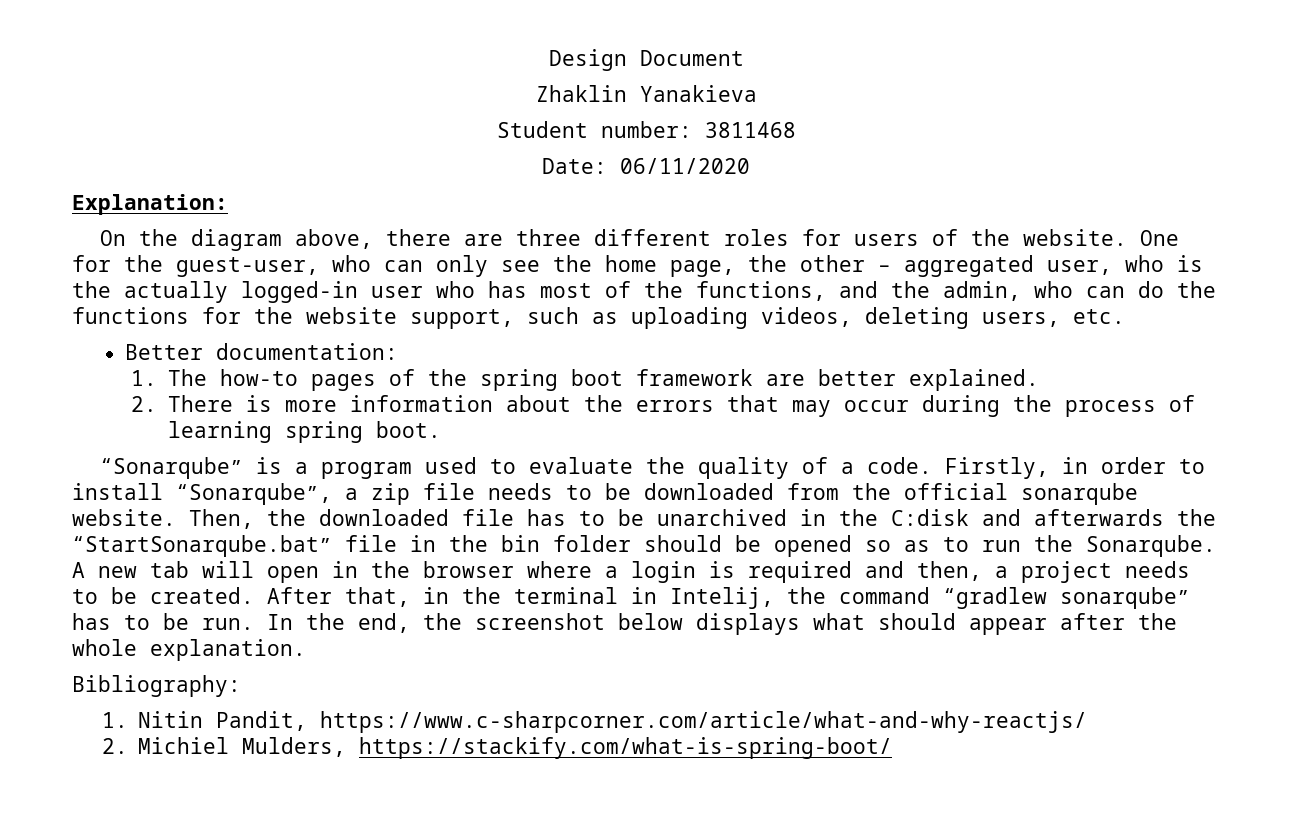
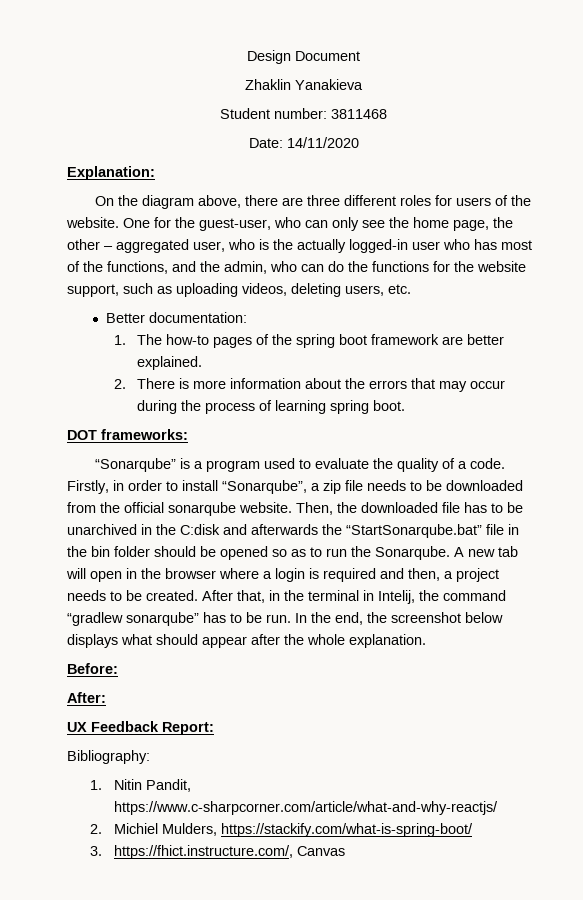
[620,158,750,174] 06/11/2020 -> [286,137,359,148] 14/11/2020
(441, 429) none -> [67,429,188,440] // DOT frameworks:
(306, 650) none -> [67,663,118,674] [67,692,106,703] [67,721,214,735] // Before: // After: // UX Feedback Report:
(893, 748) none -> [90,845,345,859] // 3. https://fhict.instructure.com/, Canvas

